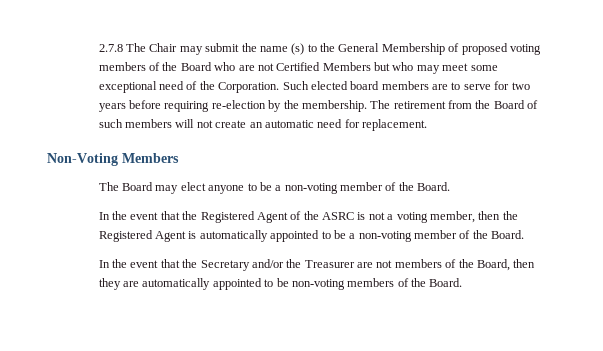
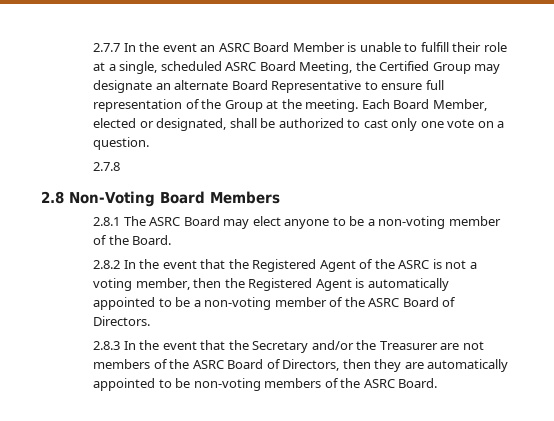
[98,43,541,55] [98,62,498,74] [98,81,530,93] [98,100,539,112] [98,119,428,131] [47,153,179,166] [98,182,119,191] 2.7.8 The Chair may submit the name (s) to the General Membership of proposed voting members of the Board who are not Certified Members but who may meet some exceptional need of the Corporation. Such elected board members are to serve for two years before requiring re-election by the membership. The retirement from the Board of such members will not create an automatic need for replacement. // Non-Voting Members // The -> [93,42,507,52] [93,61,501,74] [93,80,444,93] [93,99,487,112] [93,118,505,131] [93,137,150,150] [93,162,121,171] [41,191,280,207] [93,216,181,226] 2.7.7 In the event an ASRC Board Member is unable to fulfill their role at a single, scheduled ASRC Board Meeting, the Certified Group may designate an alternate Board Representative to ensure full representation of the Group at the meeting. Each Board Member, elected or designated, shall be authorized to cast only one vote on a question. // 2.7.8 // 2.8 Non-Voting Board Members // 2.8.1 The ASRC
(451, 186) none -> [93,260,121,269] 2.8.2
[491,230,525,239] Board. // -> [368,297,457,307] [93,316,151,326] [93,341,121,350] ASRC Board of Directors. // 2.8.3
[476,259,510,271] Board, -> [192,359,340,371] ASRC Board of Directors,
(427, 282) none -> [363,379,395,388] ASRC

